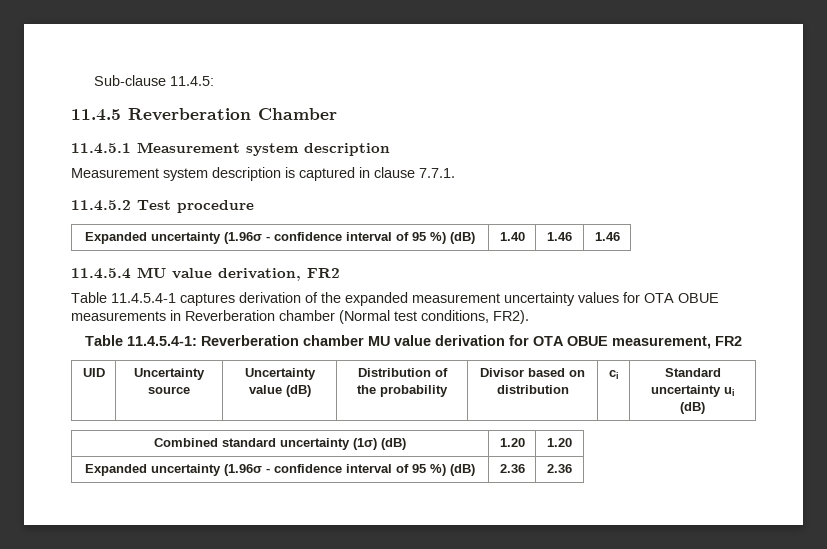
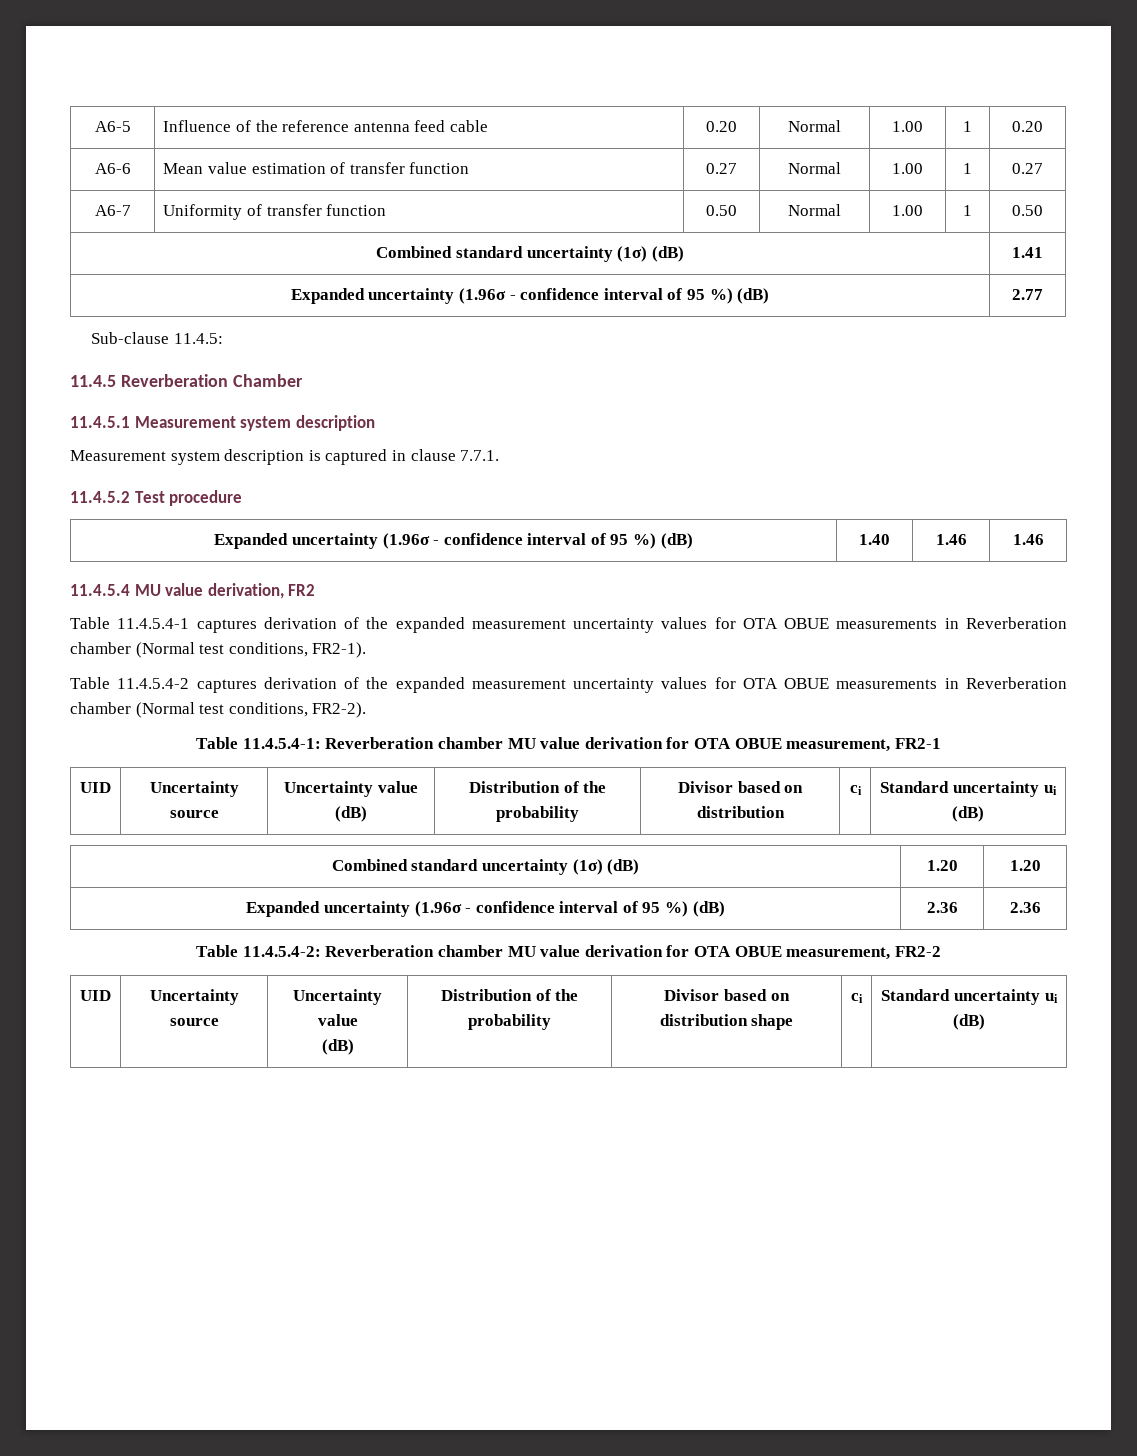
(93, 80) none -> [94,121,131,132] [163,120,489,132] [706,121,737,132] [788,120,841,132] [892,121,923,132] [963,121,972,132] [1012,121,1043,132] [94,163,131,174] [163,162,470,174] [706,163,737,174] [788,162,841,174] [892,163,923,174] [963,163,972,174] [1012,163,1043,174] [94,205,131,216] [163,204,387,220] [706,205,737,216] [788,204,841,216] [892,205,923,216] [963,205,972,216] [1012,205,1043,216] [376,246,684,262] [1012,247,1043,258] [290,288,770,304] [1012,289,1043,300] A6-5 | Influence of the reference antenna feed cable | 0.20 | Normal | 1.00 | 1 | 0.20 // A6-6 | Mean value estimation of transfer function | 0.27 | Normal | 1.00 | 1 | 0.27 // A6-7 | Uniformity of transfer function | 0.50 | Normal | 1.00 | 1 | 0.50 // Combined standard uncertainty (1σ) (dB) | 1.41 // Expanded uncertainty (1.96σ - confidence interval of 95 %) (dB) | 2.77 //
[493,310,529,324] FR2). -> [312,642,367,658] [70,677,1067,693] [70,702,367,718] FR2-1). // Table 11.4.5.4-2 captures derivation of the expanded measurement uncertainty values for OTA OBUE measurements in Reverberation chamber (Normal test conditions, FR2-2).
[715,336,742,346] FR2 -> [894,738,941,749] FR2-1
(572, 468) none -> [196,945,941,960] [80,990,111,1001] [149,989,239,1005] [169,1018,219,1026] [293,989,382,1005] [317,1014,358,1026] [321,1039,354,1055] [440,989,579,1001] [468,1014,551,1030] [664,989,790,1001] [659,1014,794,1030] [851,993,863,1003] [881,989,1058,1005] [953,1014,985,1030] // Table 11.4.5.4-2: Reverberation chamber MU value derivation for OTA OBUE measurement, FR2-2 // UID | Uncertainty source | Uncertainty value // (dB) | Distribution of the probability | Divisor based on distribution shape | ci | Standard uncertainty ui (dB)

